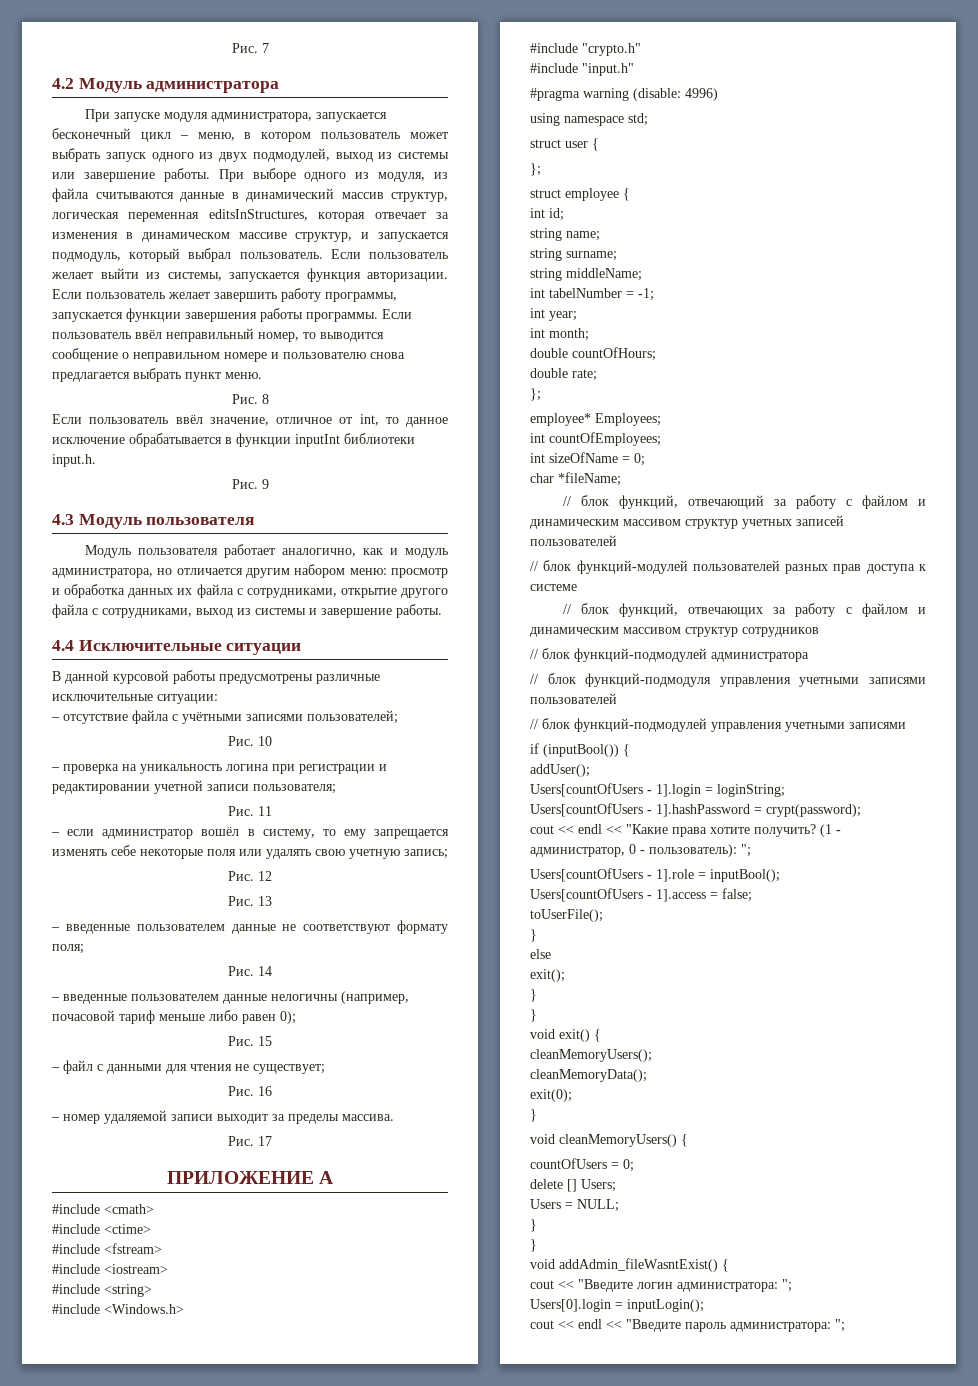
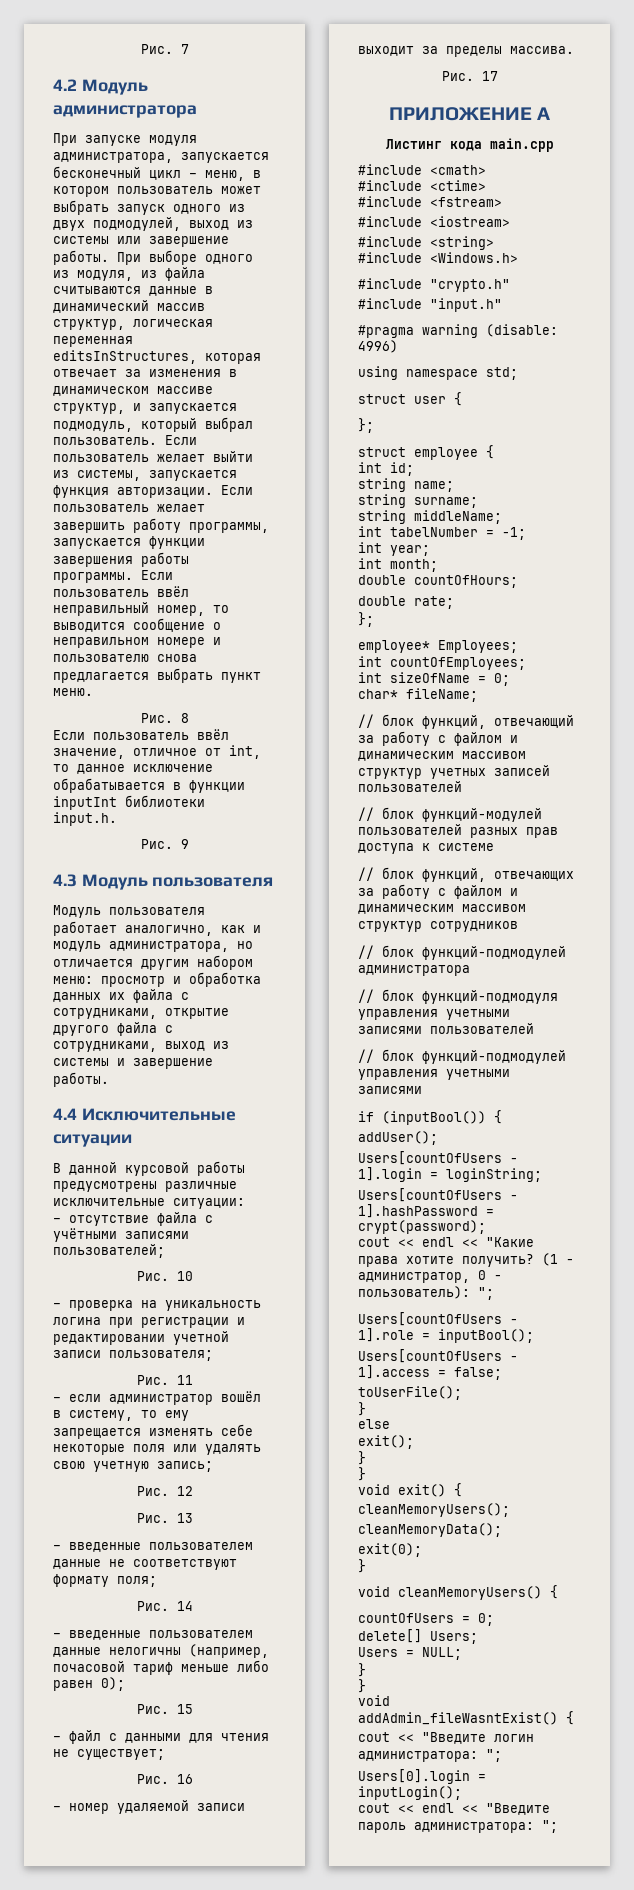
(334, 1177) none -> [385,138,554,152] // Листинг кода main.cpp
[530,472,621,486] char *fileName; -> [358,688,478,702] char* fileName;
[530,1179,577,1192] delete [] -> [358,1629,422,1643] delete[]

